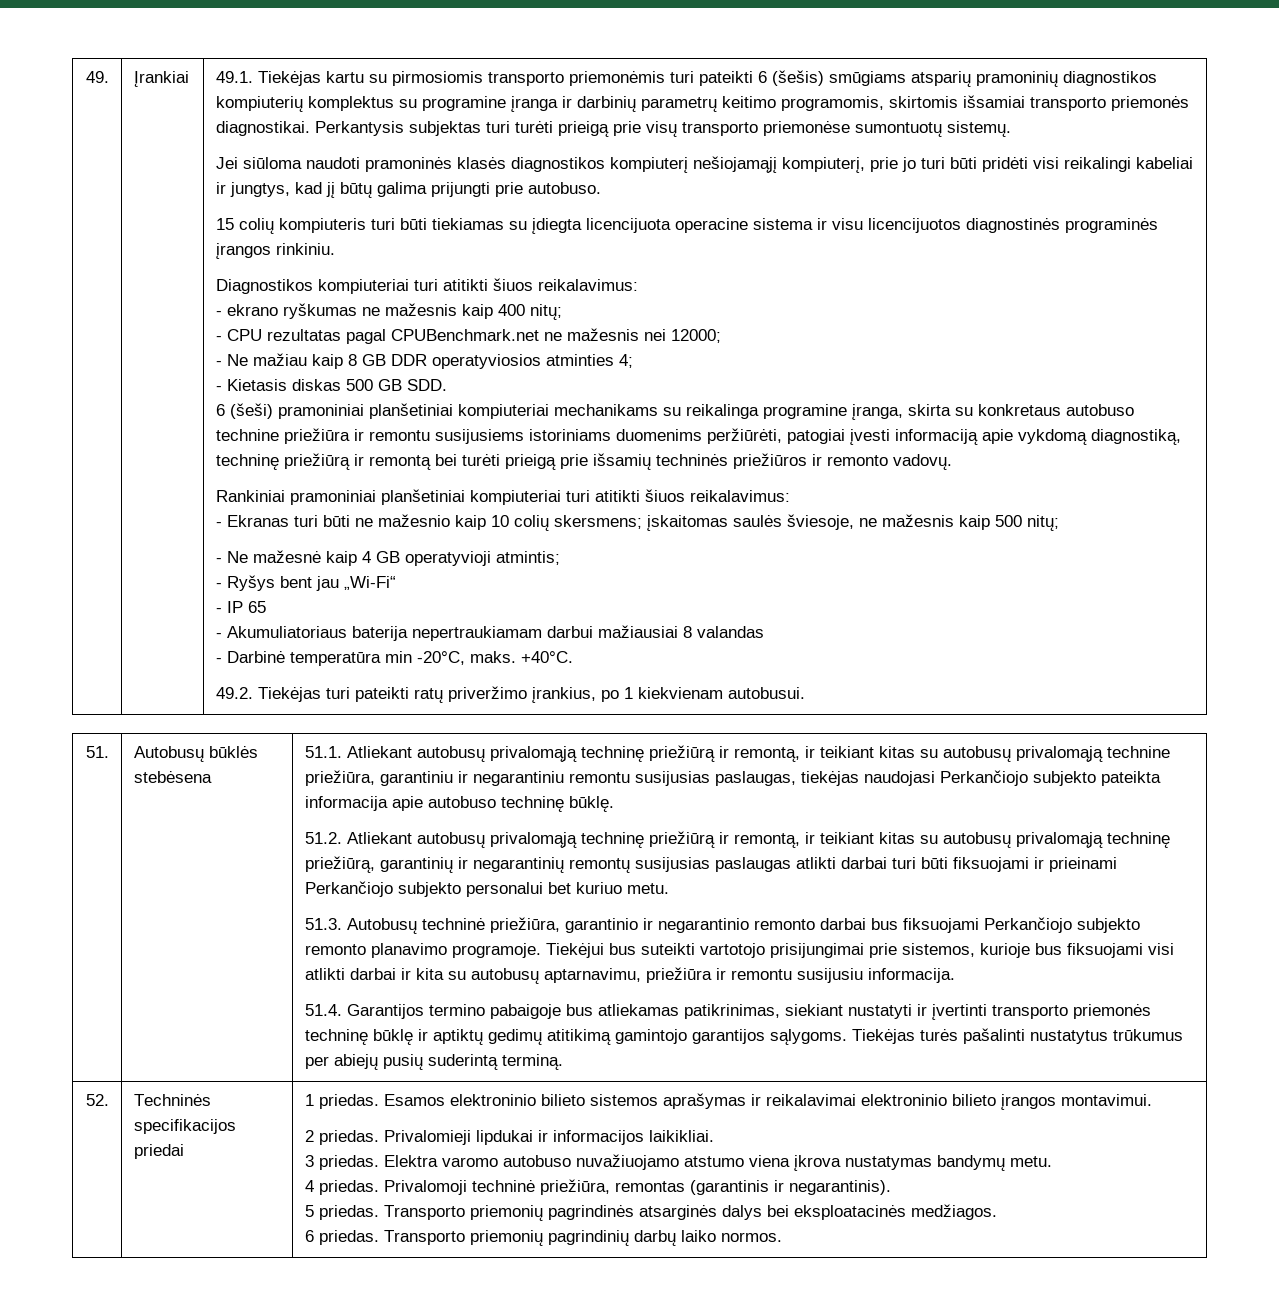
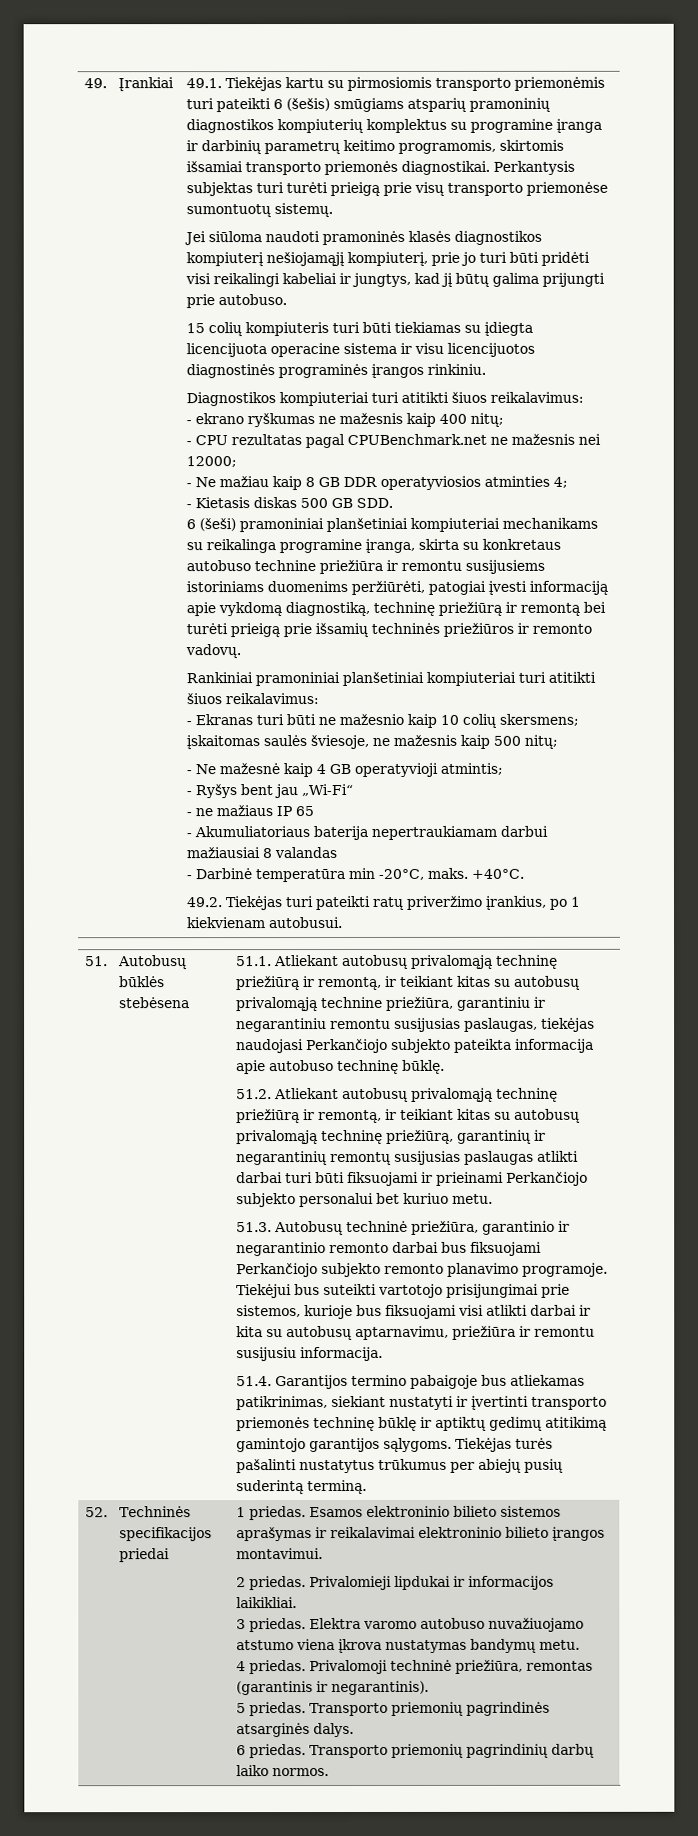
(222, 610) none -> [195,805,274,817] ne mažiaus
[721,1204,997,1220] dalys bei eksploatacinės medžiagos. -> [313,1722,355,1738] dalys.

